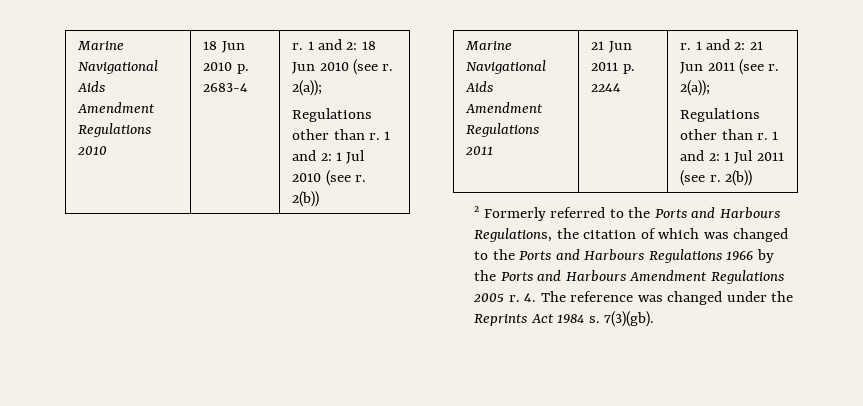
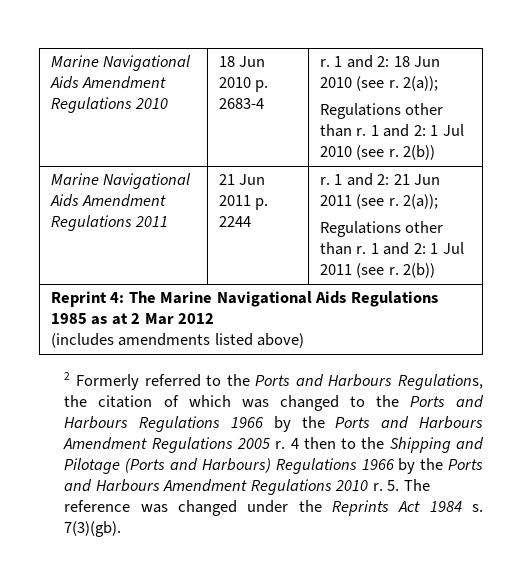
(753, 178) none -> [50,291,438,307] [50,313,215,325] [50,333,305,348] // Reprint 4: The Marine Navigational Aids Regulations 1985 as at 2 Mar 2012 // (includes amendments listed above)
[524,293,537,302] 4. -> [290,437,485,453] [64,458,484,474] [64,479,400,495] 4 then to the Shipping and Pilotage (Ports and Harbours) Regulations 1966 by the Ports and Harbours Amendment Regulations 2010 r. 5.

